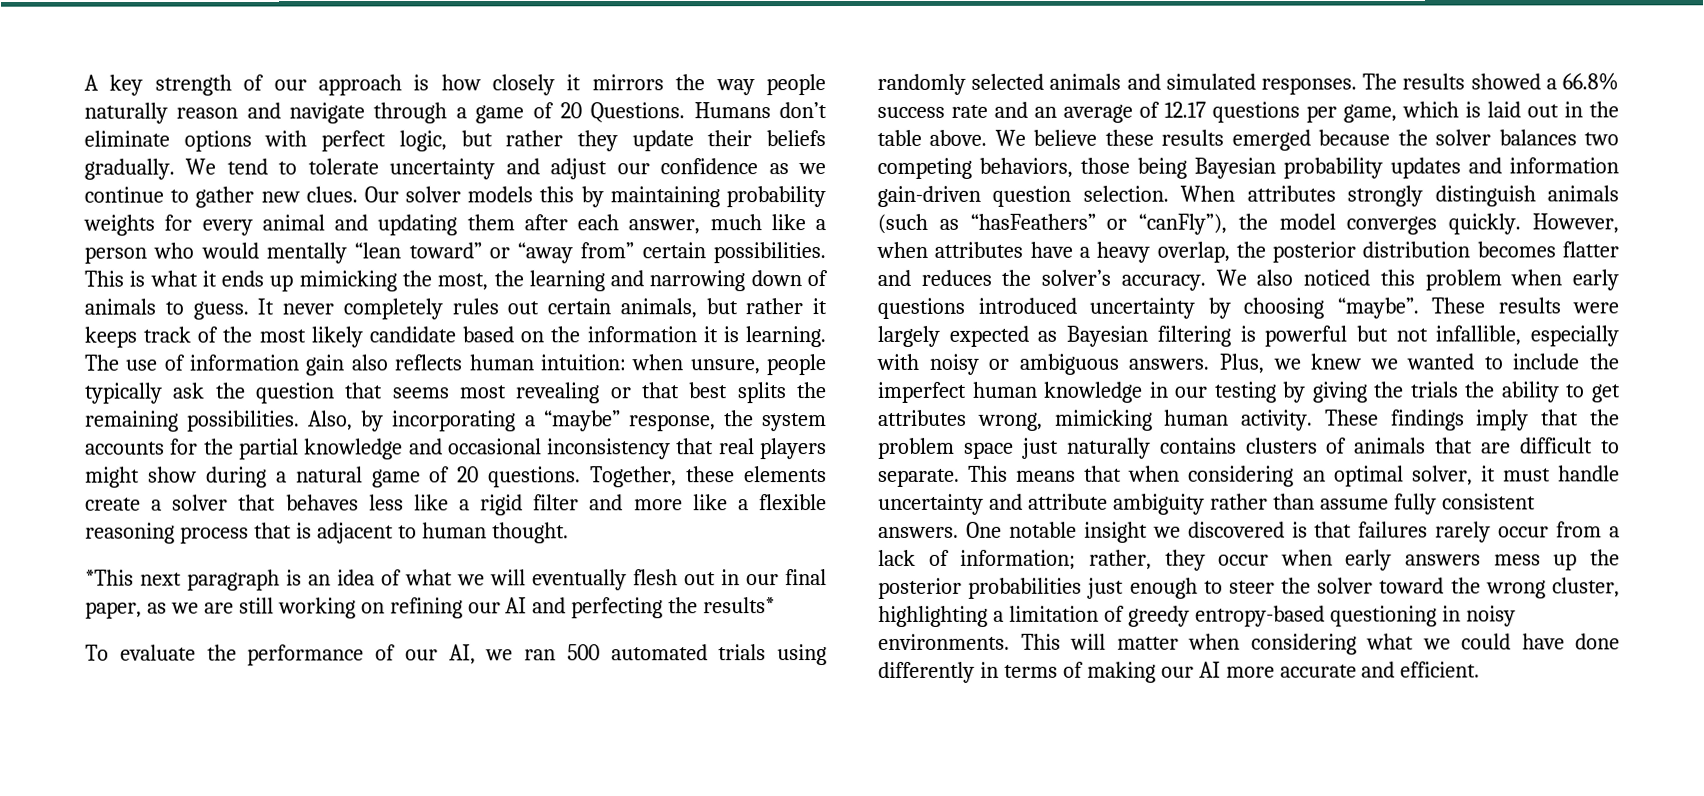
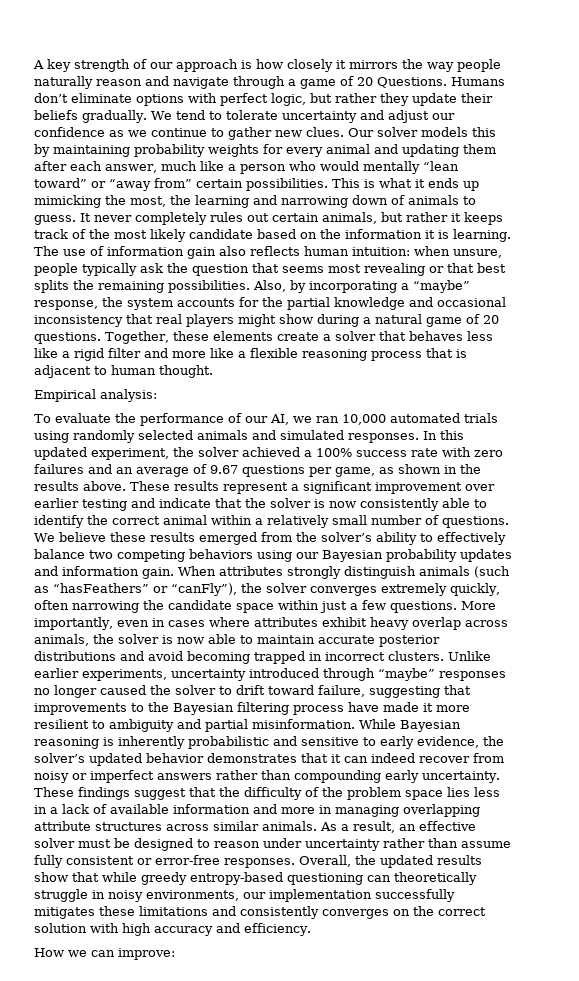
[85,569,827,591] [85,597,776,619] *This next paragraph is an idea of what we will eventually flesh out in our final paper, as we are still working on refining our AI and perfecting the results* -> [34,389,157,402] Empirical analysis:
[566,644,600,661] 500 -> [342,414,386,425] 10,000
[1362,72,1619,91] [877,104,988,118] The results showed a 66.8% success rate -> [423,430,464,440] [34,447,503,460] [34,464,84,474] In this updated experiment, the solver achieved a 100% success rate with zero failures
[1164,101,1206,118] 12.17 -> [210,465,238,474] 9.67
[1402,101,1619,118] [877,129,988,146] which is laid out in the table above. -> [379,464,481,474] [34,481,495,494] [34,498,487,511] [34,515,509,528] as shown in the results above. These results represent a significant improvement over earlier testing and indicate that the solver is now consistently able to identify the correct animal within a relatively small number of questions.
[1318,129,1620,146] [877,157,1187,179] because the solver balances two competing behaviors, those being -> [260,532,506,545] [34,549,319,562] from the solver’s ability to effectively balance two competing behaviors using our
[877,185,1169,207] gain-driven question selection. -> [142,567,174,579] gain.
[1278,213,1619,235] [876,241,1619,263] [877,269,1620,291] [877,297,1619,319] [877,325,1619,347] [876,353,1619,375] [877,381,1621,403] [878,409,1314,431] model converges quickly. However, when attributes have a heavy overlap, the posterior distribution becomes flatter and reduces the solver’s accuracy. We also noticed this problem when early questions introduced uncertainty by choosing “maybe”. These results were largely expected as Bayesian filtering is powerful but not infallible, especially with noisy or ambiguous answers. Plus, we knew we wanted to include the imperfect human knowledge in our testing by giving the trials the ability to get attributes wrong, mimicking human activity. -> [266,583,500,596] [34,600,496,613] [34,617,508,630] [34,634,440,647] [34,651,491,664] [34,668,506,681] [34,685,471,698] [34,702,470,715] [34,719,461,732] [34,736,504,749] [34,753,504,766] [34,770,500,783] solver converges extremely quickly, often narrowing the candidate space within just a few questions. More importantly, even in cases where attributes exhibit heavy overlap across animals, the solver is now able to maintain accurate posterior distributions and avoid becoming trapped in incorrect clusters. Unlike earlier experiments, uncertainty introduced through “maybe” responses no longer caused the solver to drift toward failure, suggesting that improvements to the Bayesian filtering process have made it more resilient to ambiguity and partial misinformation. While Bayesian reasoning is inherently probabilistic and sensitive to early evidence, the solver’s updated behavior demonstrates that it can indeed recover from noisy or imperfect answers rather than compounding early uncertainty.
[1476,409,1620,431] [878,437,1620,459] [878,465,1620,487] [878,493,1205,515] imply that the problem space just naturally contains clusters of animals that are difficult to separate. This means that when considering an optimal solver, it must handle uncertainty and attribute ambiguity -> [134,787,500,800] [34,804,480,817] [34,821,476,833] [34,838,380,851] suggest that the difficulty of the problem space lies less in a lack of available information and more in managing overlapping attribute structures across similar animals. As a result, an effective solver must be designed to reason under uncertainty
[878,521,1620,543] [878,549,1620,571] [878,577,1620,599] [878,605,1516,627] [878,633,1620,655] [878,661,1481,683] answers. One notable insight we discovered is that failures rarely occur from a lack of information; rather, they occur when early answers mess up the posterior probabilities just enough to steer the solver toward the wrong cluster, highlighting a limitation of greedy entropy-based questioning in noisy environments. This will matter when considering what we could have done differently in terms of making our AI more accurate and efficient. -> [137,855,482,868] [34,872,477,885] [34,889,455,902] [34,906,486,919] [34,923,311,936] [34,948,175,960] or error-free responses. Overall, the updated results show that while greedy entropy-based questioning can theoretically struggle in noisy environments, our implementation successfully mitigates these limitations and consistently converges on the correct solution with high accuracy and efficiency. // How we can improve:

